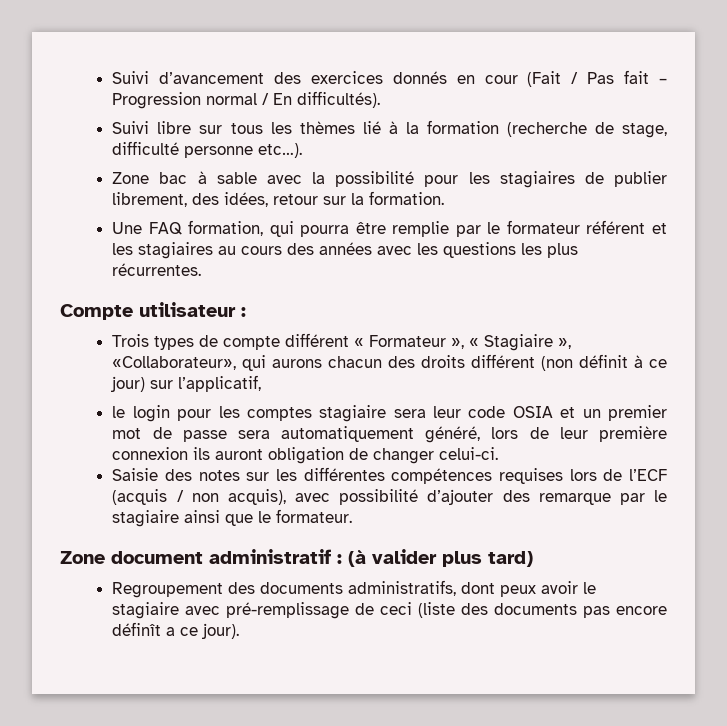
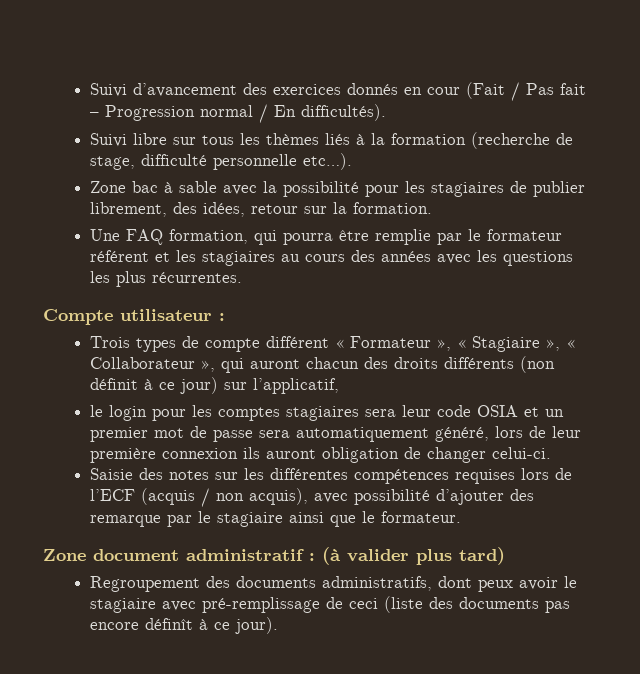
[362,121,381,134] lié -> [324,133,350,145] liés
[184,146,254,158] personne -> [212,154,297,170] personnelle
[112,355,323,371] «Collaborateur», qui aurons -> [565,339,575,348] [89,357,300,373] « Collaborateur », qui auront
[471,354,536,368] différent -> [443,357,514,369] différents
[319,405,387,422] stagiaire -> [285,406,359,421] stagiaires
[166,627,176,636] a -> [198,619,208,630] à

